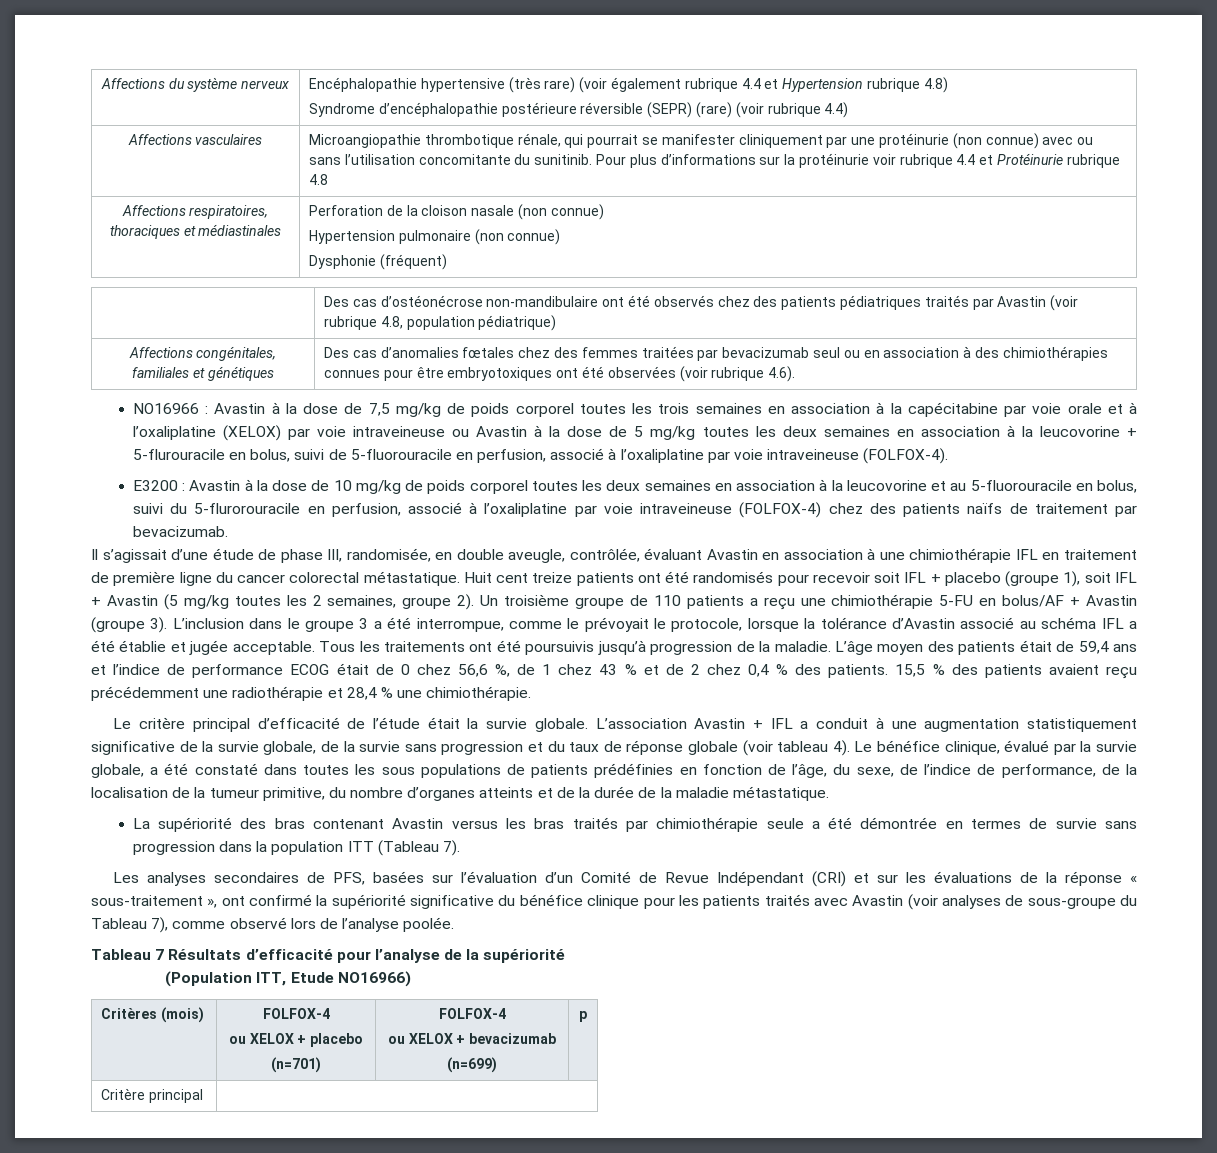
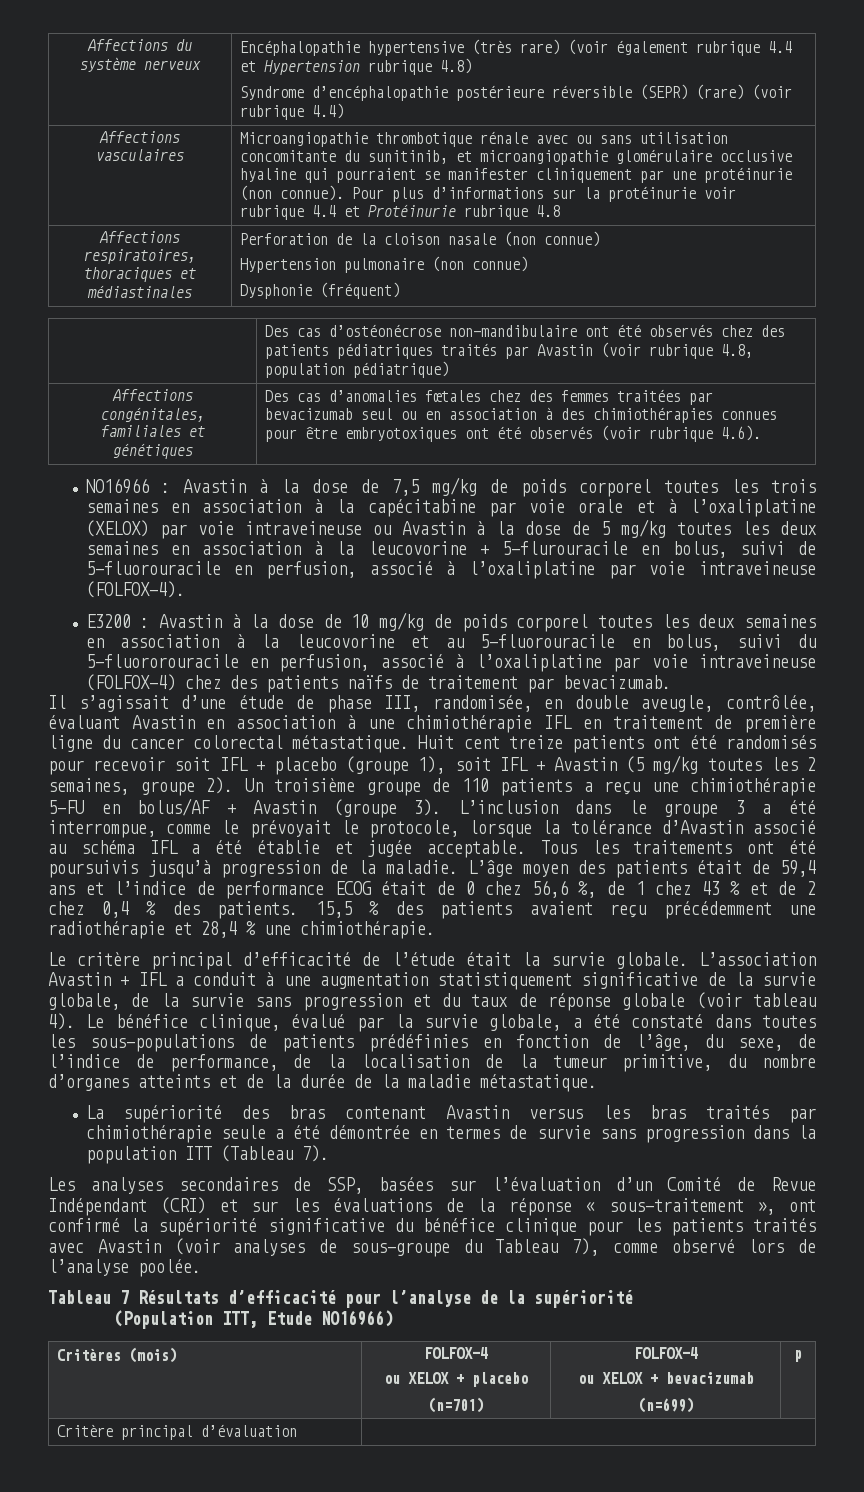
[517,133,639,148] rénale, qui pourrait -> [480,131,729,144] [240,149,793,165] [240,168,417,183] rénale avec ou sans utilisation concomitante du sunitinib, et microangiopathie glomérulaire occlusive hyaline qui pourraient
[985,133,1094,149] [309,154,593,165] connue) avec ou sans l’utilisation concomitante du sunitinib. -> [280,185,345,201] connue).
[607,366,676,378] observées -> [529,426,594,439] observés
[194,503,301,514] 5-flurorouracile -> [85,654,239,668] 5-fluororouracile
[381,764,501,778] sous populations -> [90,1034,234,1052] sous-populations
[333,872,366,885] PFS, -> [327,1177,364,1194] SSP,
(203, 1096) none -> [201,1424,298,1437] d’évaluation

